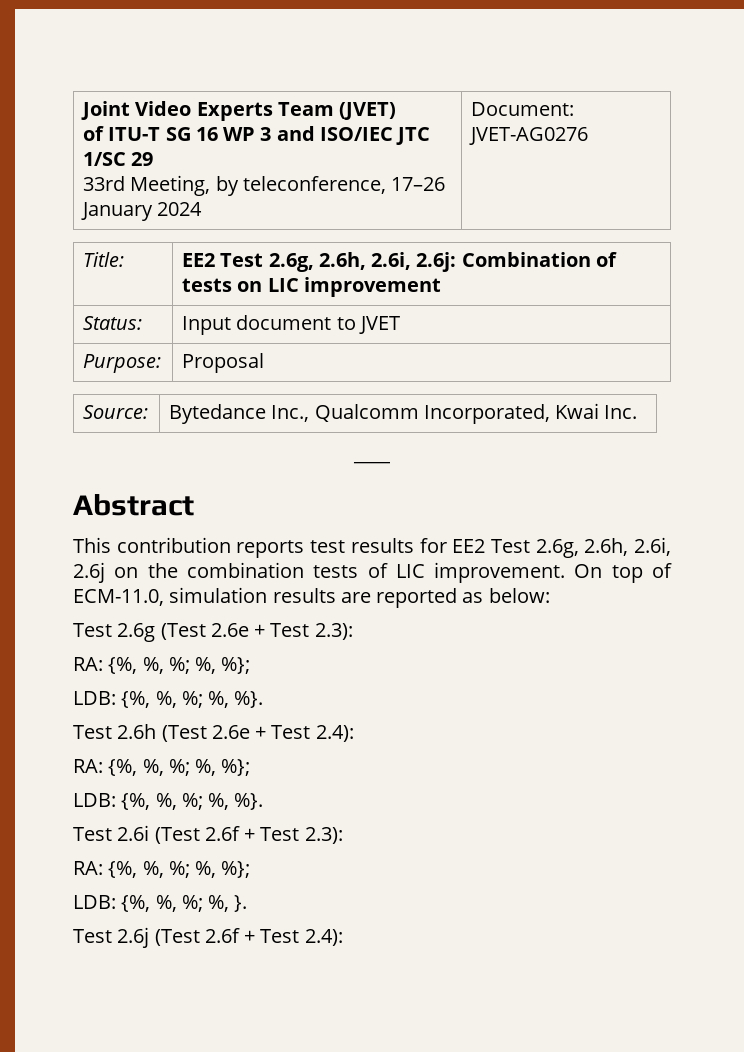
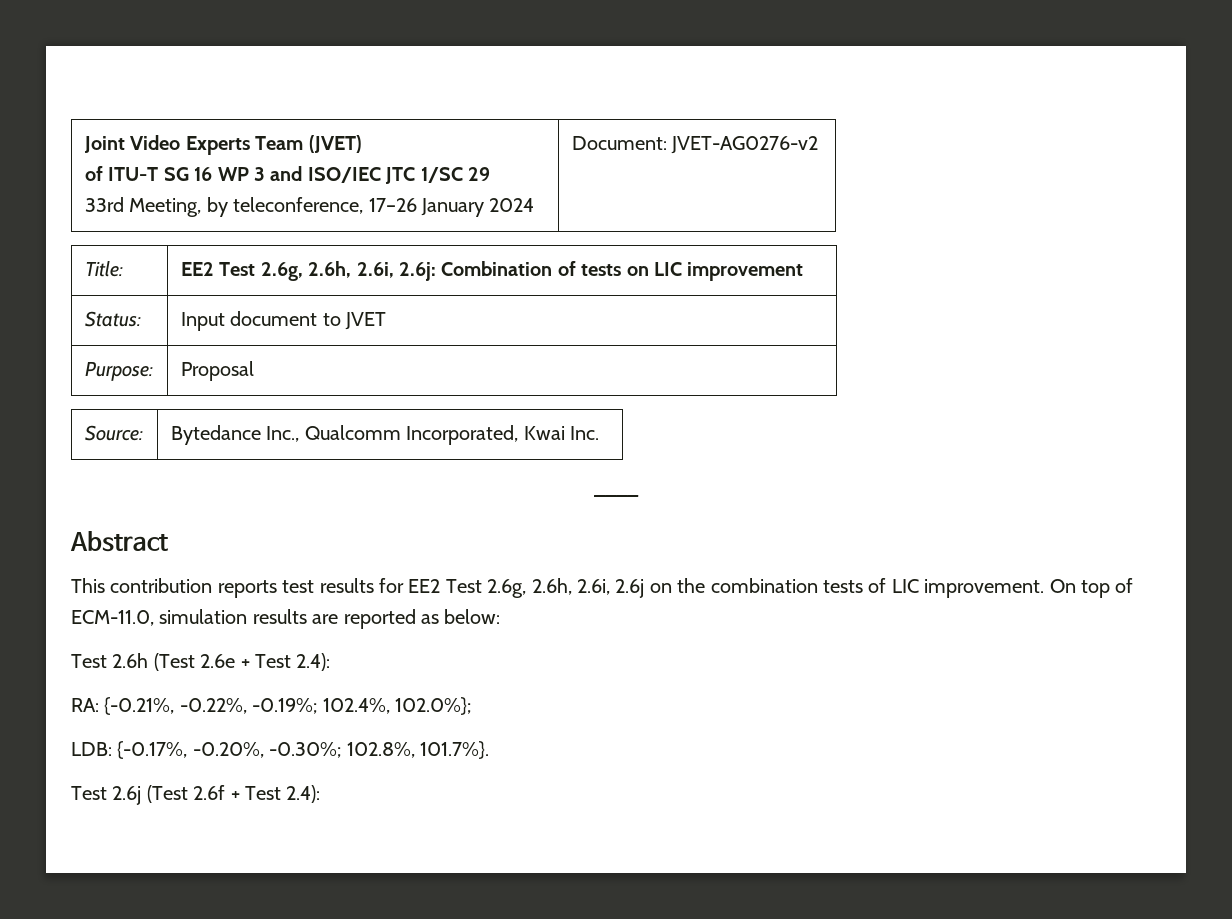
[469,127,589,145] JVET-AG0276 -> [671,136,819,154] JVET-AG0276-v2
[73,623,353,642] [73,657,251,674] [73,691,264,708] // Test 2.6g (Test 2.6e + Test 2.3): // RA: {%, %, %; %, %}; // LDB: {%, %, %; %, %}. -> (501, 616) none
[108,759,251,776] [73,793,264,810] [73,825,343,844] [73,861,251,878] [73,895,248,912] {%, %, %; %, %}; // LDB: {%, %, %; %, %}. // Test 2.6i (Test 2.6f + Test 2.3): // RA: {%, %, %; %, %}; // LDB: {%, %, %; %, }. -> [104,697,471,715] [71,741,489,759] {-0.21%, -0.22%, -0.19%; 102.4%, 102.0%}; // LDB: {-0.17%, -0.20%, -0.30%; 102.8%, 101.7%}.

